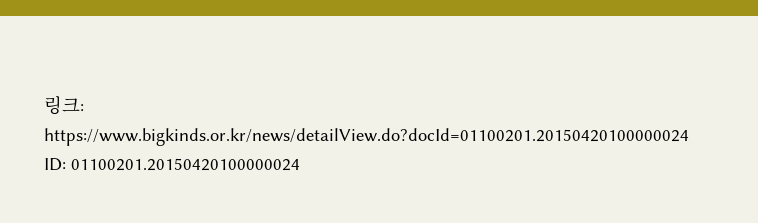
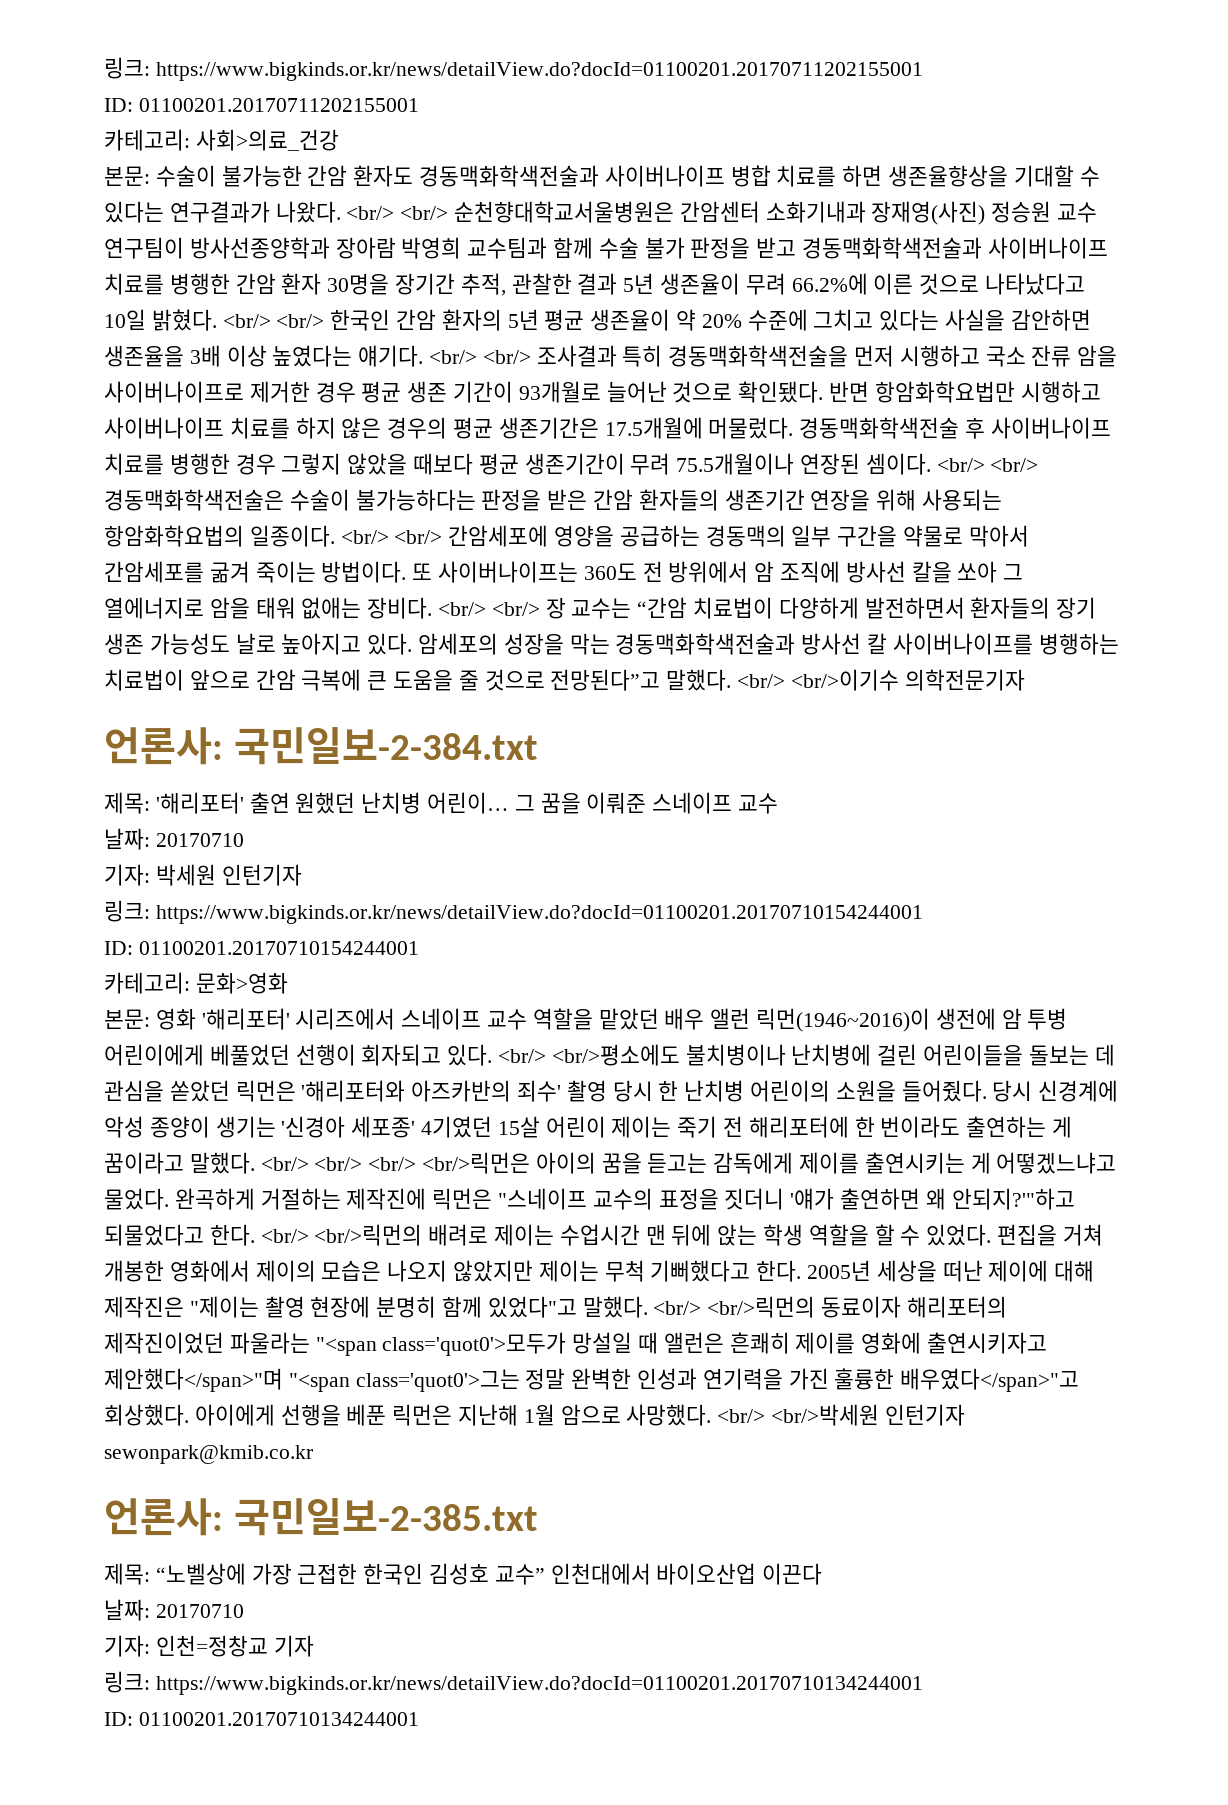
[44,96,84,115] [44,128,689,146] [44,158,300,171] 링크: https://www.bigkinds.or.kr/news/detailView.do?docId=01100201.20150420100000024 // ID: 01100201.20150420100000024 -> [104,57,923,81] [104,98,419,112] [104,129,339,151] [104,165,1100,187] [104,201,1098,225] [104,237,1108,259] [104,273,1086,296] [104,309,1091,331] [104,345,1118,367] [104,381,1101,403] [104,417,1111,439] [104,453,1039,475] [104,489,1003,511] [104,525,1029,547] [104,561,1024,583] [104,597,1097,619] [104,633,1119,655] [104,669,1025,691] [104,727,538,765] [104,792,779,814] [104,828,244,850] [104,864,302,886] [104,900,923,924] [104,941,419,955] [104,972,288,994] [104,1008,1068,1032] [104,1044,1115,1066] [104,1080,1119,1102] [104,1116,1073,1138] [104,1152,1117,1174] [104,1188,1075,1210] [104,1224,1103,1246] [104,1260,1095,1282] [104,1296,1007,1318] [104,1332,1048,1356] [104,1368,1080,1392] [104,1404,965,1426] [104,1445,313,1464] [104,1498,538,1536] [104,1563,823,1585] [104,1599,244,1621] [104,1635,314,1657] [104,1671,923,1695] [104,1712,419,1726] 링크: https://www.bigkinds.or.kr/news/detailView.do?docId=01100201.20170711202155001 // ID: 01100201.20170711202155001 // 카테고리: 사회>의료_건강 // 본문: 수술이 불가능한 간암 환자도 경동맥화학색전술과 사이버나이프 병합 치료를 하면 생존율향상을 기대할 수 있다는 연구결과가 나왔다. <br/> <br/> 순천향대학교서울병원은 간암센터 소화기내과 장재영(사진) 정승원 교수 연구팀이 방사선종양학과 장아람 박영희 교수팀과 함께 수술 불가 판정을 받고 경동맥화학색전술과 사이버나이프 치료를 병행한 간암 환자 30명을 장기간 추적, 관찰한 결과 5년 생존율이 무려 66.2%에 이른 것으로 나타났다고 10일 밝혔다. <br/> <br/> 한국인 간암 환자의 5년 평균 생존율이 약 20% 수준에 그치고 있다는 사실을 감안하면 생존율을 3배 이상 높였다는 얘기다. <br/> <br/> 조사결과 특히 경동맥화학색전술을 먼저 시행하고 국소 잔류 암을 사이버나이프로 제거한 경우 평균 생존 기간이 93개월로 늘어난 것으로 확인됐다. 반면 항암화학요법만 시행하고 사이버나이프 치료를 하지 않은 경우의 평균 생존기간은 17.5개월에 머물렀다. 경동맥화학색전술 후 사이버나이프 치료를 병행한 경우 그렇지 않았을 때보다 평균 생존기간이 무려 75.5개월이나 연장된 셈이다. <br/> <br/> 경동맥화학색전술은 수술이 불가능하다는 판정을 받은 간암 환자들의 생존기간 연장을 위해 사용되는 항암화학요법의 일종이다. <br/> <br/> 간암세포에 영양을 공급하는 경동맥의 일부 구간을 약물로 막아서 간암세포를 굶겨 죽이는 방법이다. 또 사이버나이프는 360도 전 방위에서 암 조직에 방사선 칼을 쏘아 그 열에너지로 암을 태워 없애는 장비다. <br/> <br/> 장 교수는 “간암 치료법이 다양하게 발전하면서 환자들의 장기 생존 가능성도 날로 높아지고 있다. 암세포의 성장을 막는 경동맥화학색전술과 방사선 칼 사이버나이프를 병행하는 치료법이 앞으로 간암 극복에 큰 도움을 줄 것으로 전망된다”고 말했다. <br/> <br/>이기수 의학전문기자 // 언론사: 국민일보-2-384.txt // 제목: '해리포터' 출연 원했던 난치병 어린이… 그 꿈을 이뤄준 스네이프 교수 // 날짜: 20170710 // 기자: 박세원 인턴기자 // 링크: https://www.bigkinds.or.kr/news/detailView.do?docId=01100201.20170710154244001 // ID: 01100201.20170710154244001 // 카테고리: 문화>영화 // 본문: 영화 '해리포터' 시리즈에서 스네이프 교수 역할을 맡았던 배우 앨런 릭먼(1946~2016)이 생전에 암 투병 어린이에게 베풀었던 선행이 회자되고 있다. <br/> <br/>평소에도 불치병이나 난치병에 걸린 어린이들을 돌보는 데 관심을 쏟았던 릭먼은 '해리포터와 아즈카반의 죄수' 촬영 당시 한 난치병 어린이의 소원을 들어줬다. 당시 신경계에 악성 종양이 생기는 '신경아 세포종' 4기였던 15살 어린이 제이는 죽기 전 해리포터에 한 번이라도 출연하는 게 꿈이라고 말했다. <br/> <br/> <br/> <br/>릭먼은 아이의 꿈을 듣고는 감독에게 제이를 출연시키는 게 어떻겠느냐고 물었다. 완곡하게 거절하는 제작진에 릭먼은 "스네이프 교수의 표정을 짓더니 '얘가 출연하면 왜 안되지?'"하고 되물었다고 한다. <br/> <br/>릭먼의 배려로 제이는 수업시간 맨 뒤에 앉는 학생 역할을 할 수 있었다. 편집을 거쳐 개봉한 영화에서 제이의 모습은 나오지 않았지만 제이는 무척 기뻐했다고 한다. 2005년 세상을 떠난 제이에 대해 제작진은 "제이는 촬영 현장에 분명히 함께 있었다"고 말했다. <br/> <br/>릭먼의 동료이자 해리포터의 제작진이었던 파울라는 "<span class='quot0'>모두가 망설일 때 앨런은 흔쾌히 제이를 영화에 출연시키자고 제안했다</span>"며 "<span class='quot0'>그는 정말 완벽한 인성과 연기력을 가진 훌륭한 배우였다</span>"고 회상했다. 아이에게 선행을 베푼 릭먼은 지난해 1월 암으로 사망했다. <br/> <br/>박세원 인턴기자 sewonpark@kmib.co.kr // 언론사: 국민일보-2-385.txt // 제목: “노벨상에 가장 근접한 한국인 김성호 교수” 인천대에서 바이오산업 이끈다 // 날짜: 20170710 // 기자: 인천=정창교 기자 // 링크: https://www.bigkinds.or.kr/news/detailView.do?docId=01100201.20170710134244001 // ID: 01100201.20170710134244001

